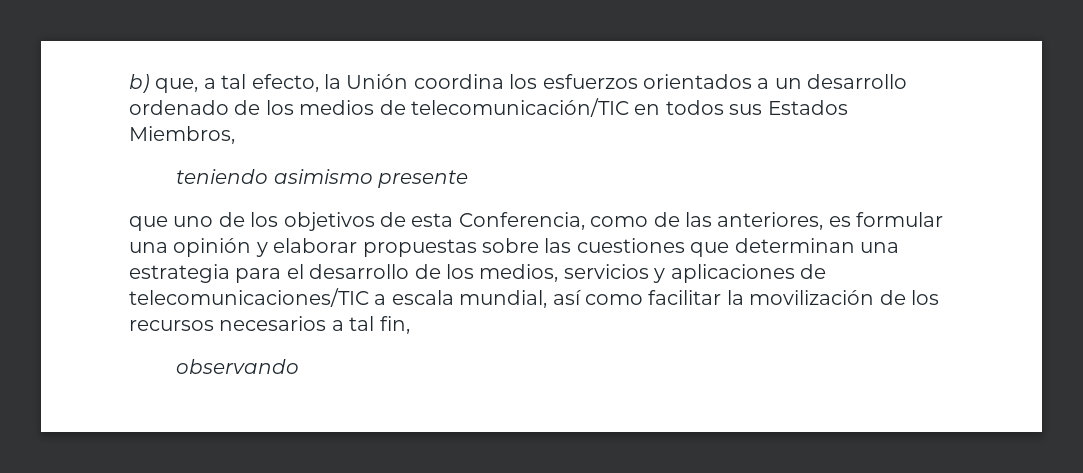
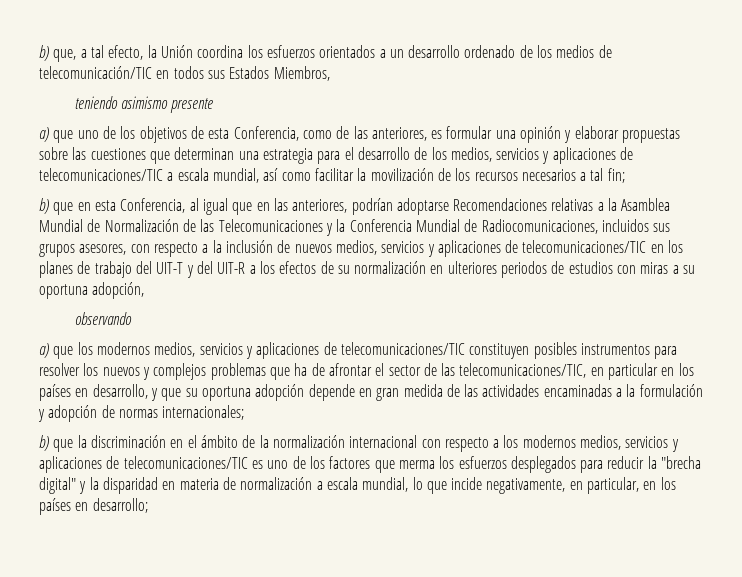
(469, 179) none -> [39,127,49,142] a)
[379,316,410,334] [176,359,300,374] fin, // observando -> [607,168,625,183] [39,198,671,215] [39,219,671,236] [39,240,684,257] [39,261,696,278] [39,282,145,299] [74,312,132,325] [39,342,678,359] [39,363,694,380] [39,384,703,401] [38,405,245,422] [39,435,679,452] [39,456,702,473] [39,477,676,494] [39,498,148,515] fin; // b) que en esta Conferencia, al igual que en las anteriores, podrían adoptarse Recomendaciones relativas a la Asamblea Mundial de Normalización de las Telecomunicaciones y la Conferencia Mundial de Radiocomunicaciones, incluidos sus grupos asesores, con respecto a la inclusión de nuevos medios, servicios y aplicaciones de telecomunicaciones/TIC en los planes de trabajo del UIT-T y del UIT-R a los efectos de su normalización en ulteriores periodos de estudios con miras a su oportuna adopción, // observando // a) que los modernos medios, servicios y aplicaciones de telecomunicaciones/TIC constituyen posibles instrumentos para resolver los nuevos y complejos problemas que ha de afrontar el sector de las telecomunicaciones/TIC, en particular en los países en desarrollo, y que su oportuna adopción depende en gran medida de las actividades encaminadas a la formulación y adopción de normas internacionales; // b) que la discriminación en el ámbito de la normalización internacional con respecto a los modernos medios, servicios y aplicaciones de telecomunicaciones/TIC es uno de los factores que merma los esfuerzos desplegados para reducir la "brecha digital" y la disparidad en materia de normalización a escala mundial, lo que incide negativamente, en particular, en los países en desarrollo;

